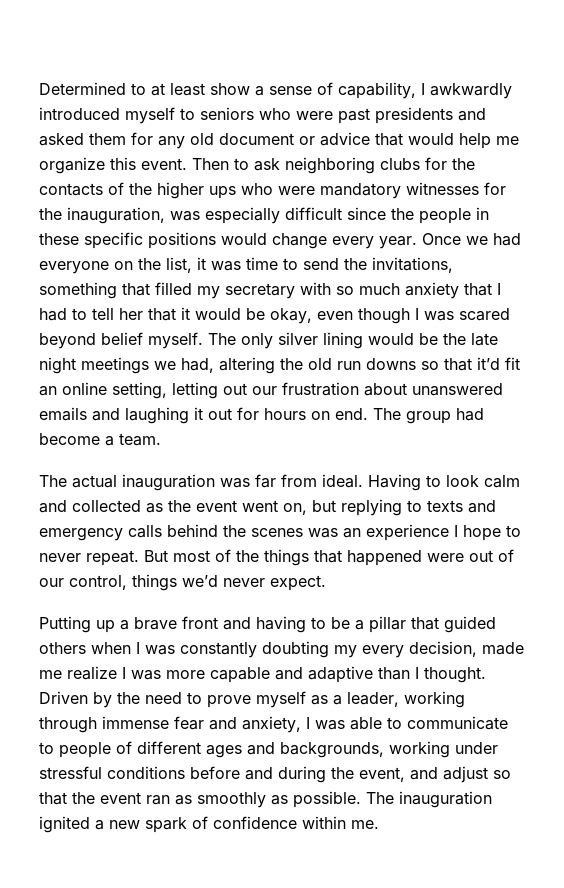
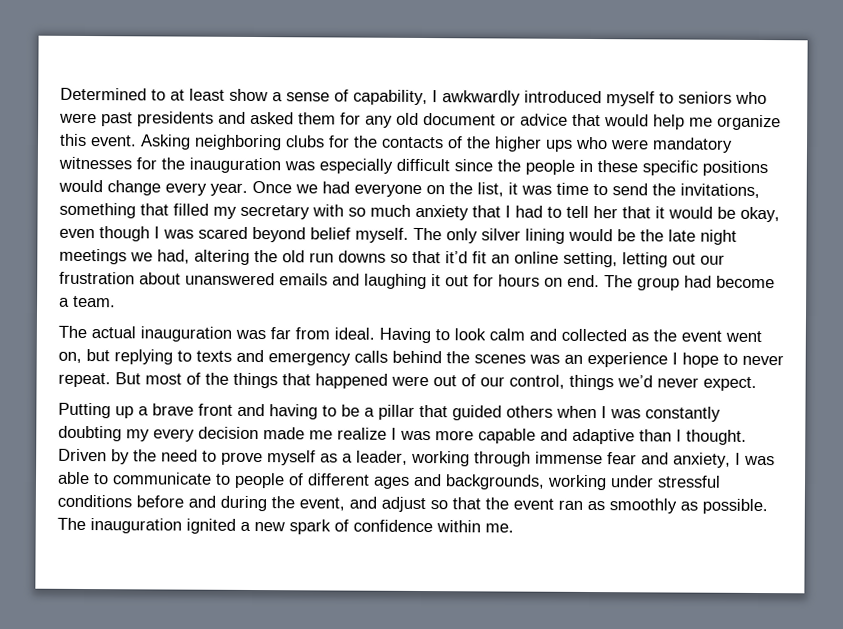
[192,158,280,171] Then to ask -> [140,134,191,150] Asking
[67,207,165,224] inauguration, -> [189,157,281,174] inauguration
[409,641,477,657] decision, -> [198,426,259,440] decision

